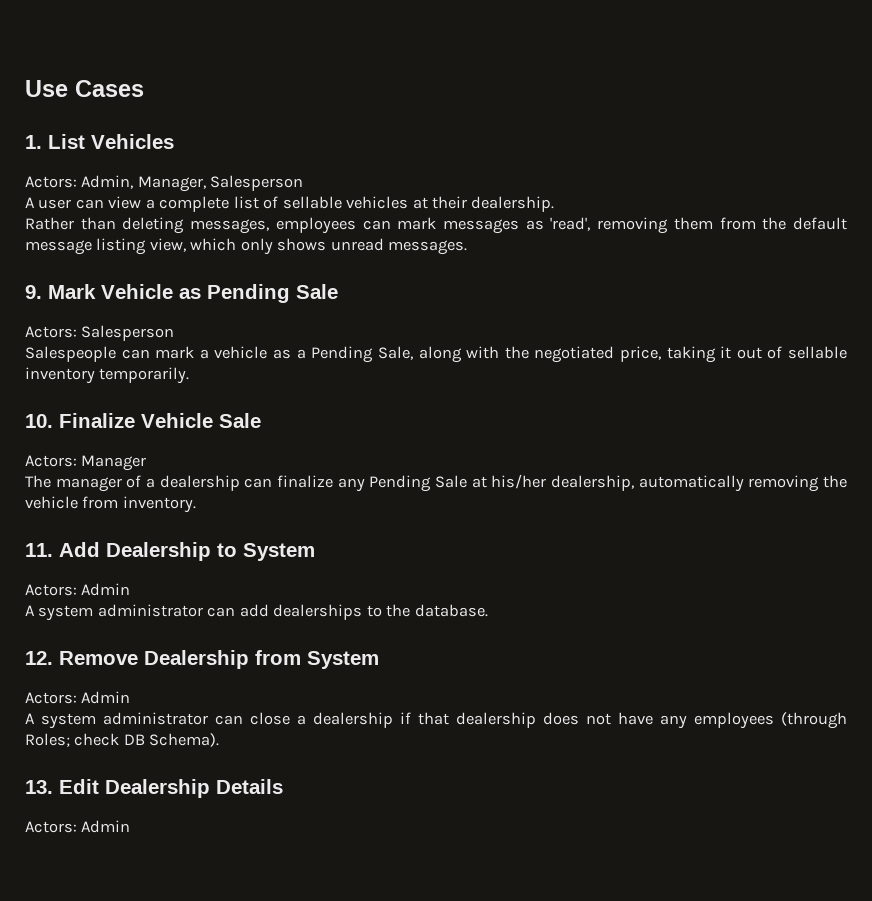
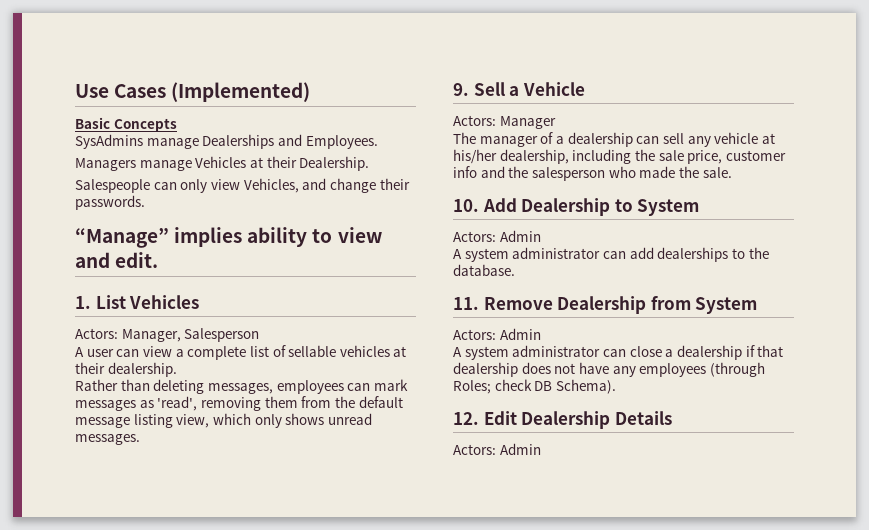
(144, 88) none -> [171,82,311,102] [75,117,177,132] [75,134,378,149] [75,156,370,171] [75,178,410,193] [75,195,145,210] [75,227,382,248] [75,252,159,268] (Implemented) // Basic Concepts // SysAdmins manage Dealerships and Employees. // Managers manage Vehicles at their Dealership. // Salespeople can only view Vehicles, and change their passwords. // “Manage” implies ability to view and edit.
[81,175,134,189] Admin, -> (118, 333) none
[48,284,338,303] [25,325,175,341] [25,346,847,363] [25,367,190,384] [25,413,261,428] Mark Vehicle as Pending Sale // Actors: Salesperson // Salespeople can mark a vehicle as a Pending Sale, along with the negotiated price, taking it out of sellable inventory temporarily. // 10. Finalize Vehicle Sale -> [473,82,585,96] Sell a Vehicle
[277,474,847,492] [25,496,196,513] [25,543,53,557] finalize any Pending Sale at his/her dealership, automatically removing the vehicle from inventory. // 11. -> [662,132,775,147] [453,149,786,164] [453,166,732,181] [453,199,479,212] sell any vehicle at his/her dealership, including the sale price, customer info and the salesperson who made the sale. // 10.
[25,651,53,665] 12. -> [453,297,479,310] 11.
[25,780,53,794] 13. -> [453,412,479,425] 12.

